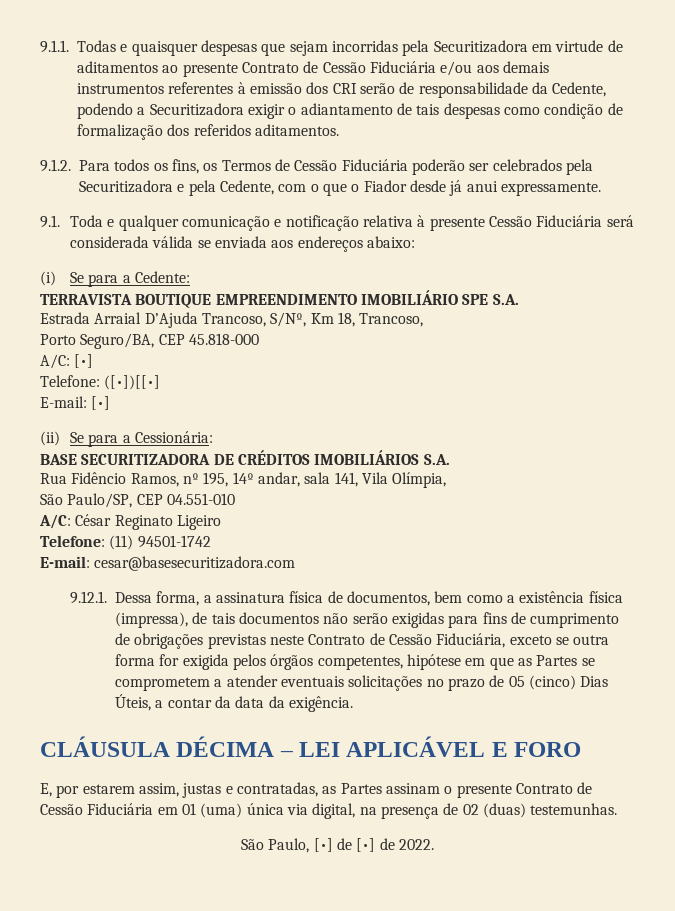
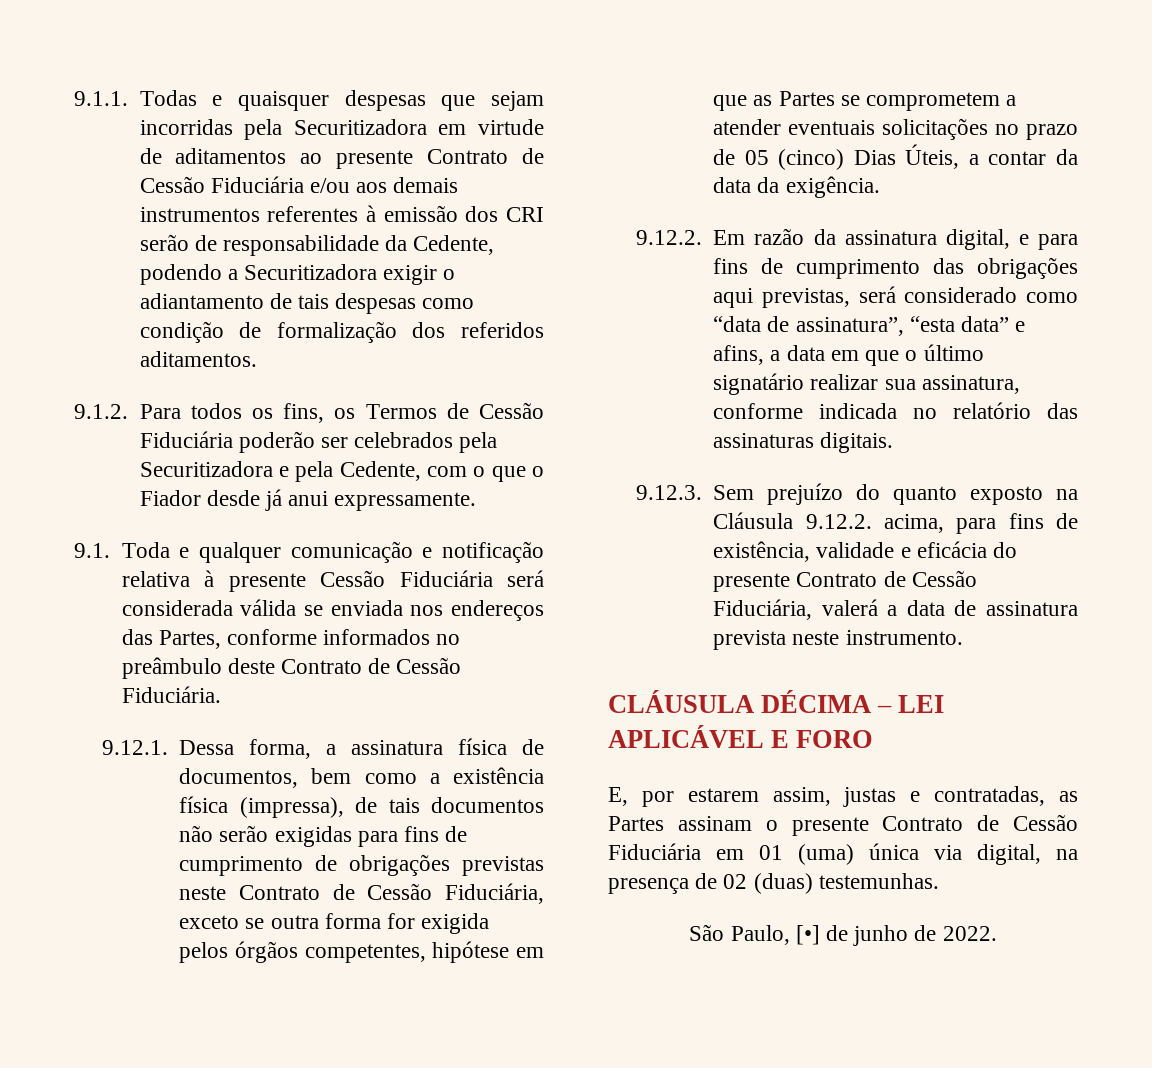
[271,236,415,252] [40,271,190,287] [40,290,519,308] [40,312,424,328] [40,333,259,349] [40,354,94,369] [40,375,161,390] [40,396,111,410] [40,431,213,447] [40,450,450,465] [40,472,447,488] [40,493,235,508] [39,514,221,530] [40,535,211,550] [40,556,296,571] aos endereços abaixo: // (i) Se para a Cedente: // TERRAVISTA BOUTIQUE EMPREENDIMENTO IMOBILIÁRIO SPE S.A. // Estrada Arraial D’Ajuda Trancoso, S/Nº, Km 18, Trancoso, // Porto Seguro/BA, CEP 45.818-000 // A/C: [•] // Telefone: ([•])[[•] // E-mail: [•] // (ii) Se para a Cessionária: // BASE SECURITIZADORA DE CRÉDITOS IMOBILIÁRIOS S.A. // Rua Fidêncio Ramos, nº 195, 14º andar, sala 141, Vila Olímpia, // São Paulo/SP, CEP 04.551-010 // A/C: César Reginato Ligeiro // Telefone: (11) 94501-1742 // E-mail: cesar@basesecuritizadora.com -> [410,600,544,621] [121,629,461,649] [121,657,462,679] [121,686,221,703] nos endereços das Partes, conforme informados no preâmbulo deste Contrato de Cessão Fiduciária.
(353, 704) none -> [635,228,1078,250] [713,257,1078,279] [713,286,1078,308] [713,316,1026,336] [713,344,984,366] [713,373,1020,395] [713,402,1078,419] [713,432,894,453] [635,483,1078,505] [713,512,1078,534] [713,541,1018,562] [713,570,977,592] [713,599,1078,620] [713,630,963,650] // 9.12.2. Em razão da assinatura digital, e para fins de cumprimento das obrigações aqui previstas, será considerado como “data de assinatura”, “esta data” e afins, a data em que o último signatário realizar sua assinatura, conforme indicada no relatório das assinaturas digitais. // 9.12.3. Sem prejuízo do quanto exposto na Cláusula 9.12.2. acima, para fins de existência, validade e eficácia do presente Contrato de Cessão Fiduciária, valerá a data de assinatura prevista neste instrumento.
[356,838,376,852] [•] -> [853,925,909,946] junho

